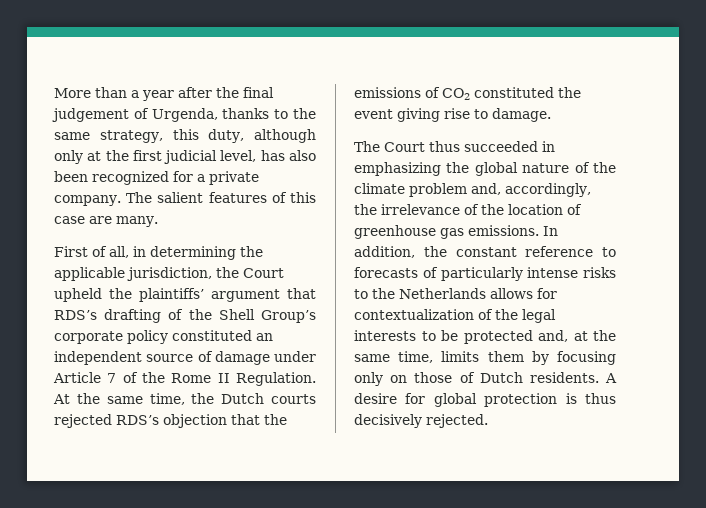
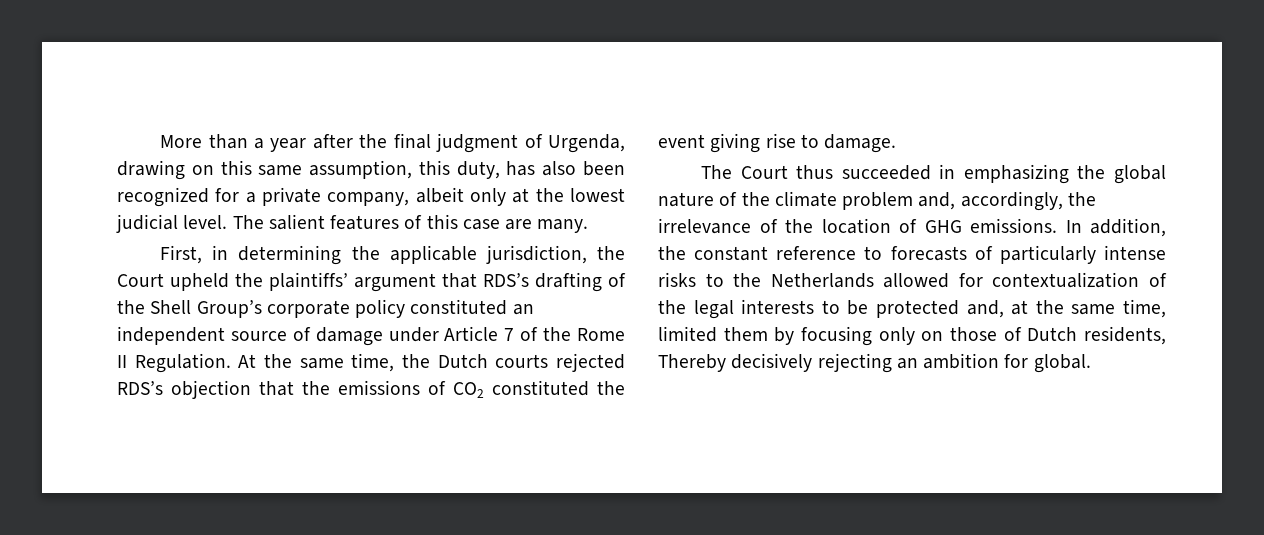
[52,108,129,122] judgement -> [436,133,519,153] judgment
[222,108,316,119] [54,129,316,143] [54,150,257,164] thanks to the same strategy, this duty, although only at the first judicial level, -> [117,160,500,180] drawing on this same assumption, this duty,
[54,195,121,206] company. -> [327,187,625,206] [116,214,228,233] company, albeit only at the lowest judicial level.
[54,246,129,258] First of all, -> [160,245,203,264] First,
[354,225,464,239] greenhouse gas -> [924,220,962,233] GHG
[490,288,533,299] allows -> [883,273,950,288] allowed
[441,351,480,362] limits -> [658,326,717,342] limited
[529,372,617,383] [354,393,616,407] [354,414,488,428] residents. A desire for global protection is thus decisively rejected. -> [1084,326,1166,345] [658,353,1091,373] residents, Thereby decisively rejecting an ambition for global.

